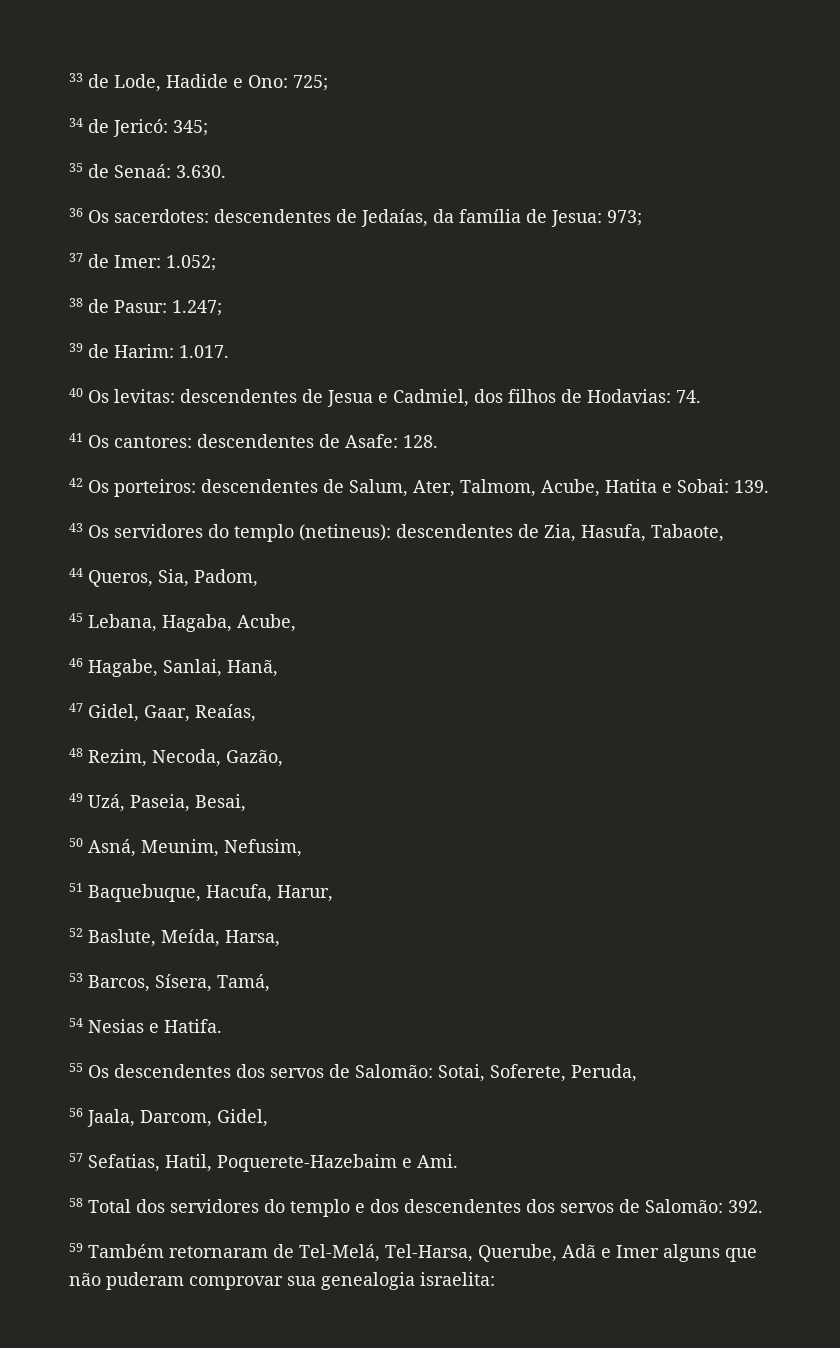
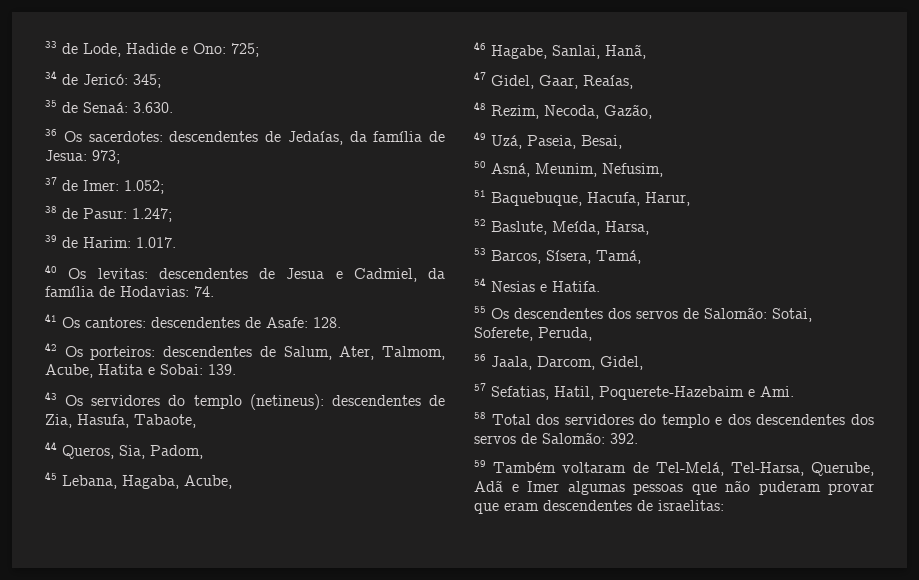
[474,389,556,403] dos filhos -> [428,268,445,279] [45,286,94,297] da família
[169,1246,268,1258] retornaram -> [562,462,627,473] voltaram
[663,1244,720,1262] alguns -> [567,481,683,495] algumas pessoas
[189,1272,495,1290] comprovar sua genealogia israelita: -> [828,483,874,495] [474,500,724,514] provar que eram descendentes de israelitas:

